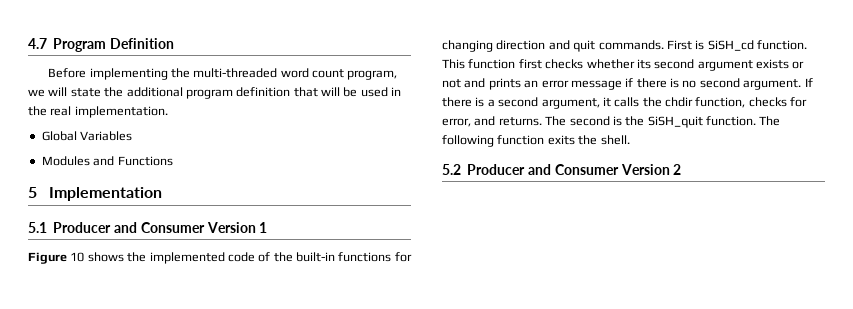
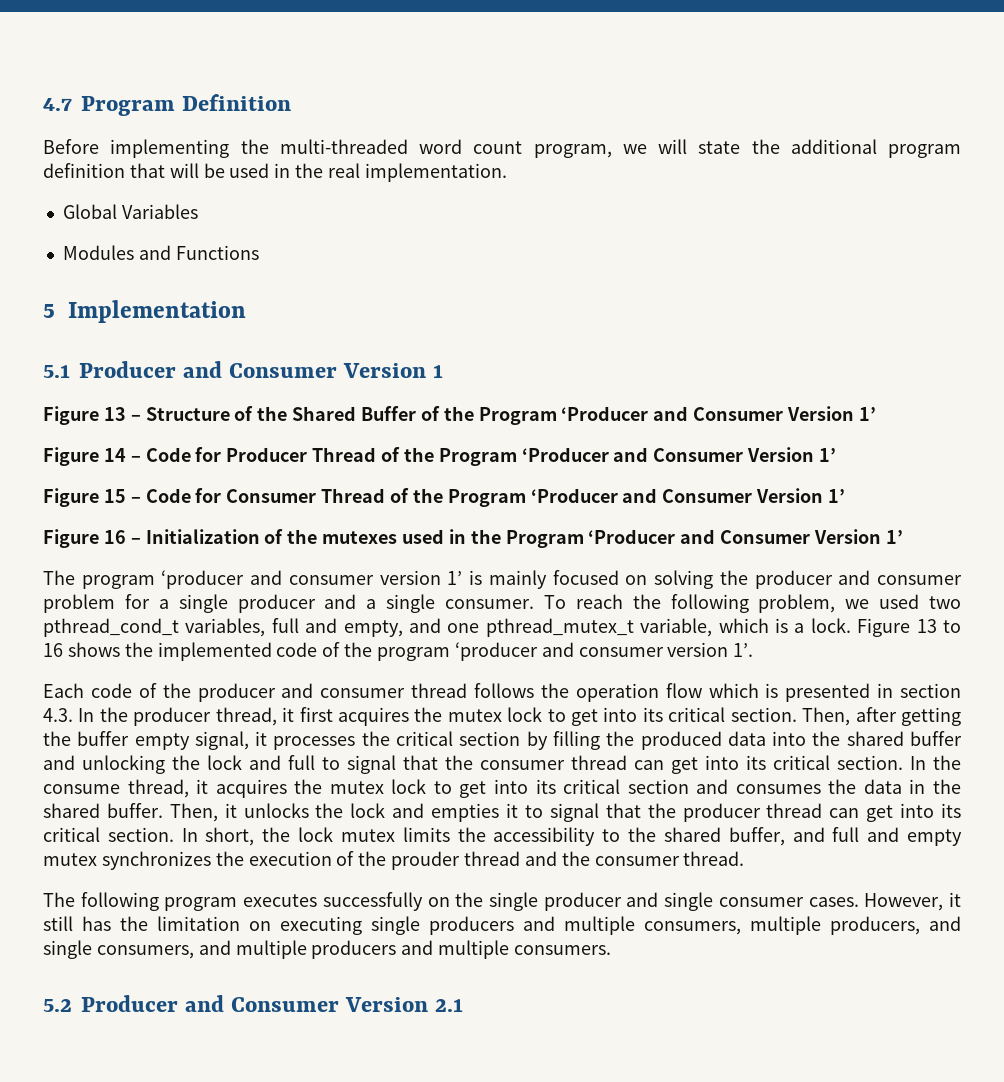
[70,252,85,262] 10 -> [103,406,876,425] [43,447,837,466] [43,488,846,507] [43,529,903,548] [43,570,963,589] [43,594,961,613] [43,618,961,637] [43,643,63,657] 13 – Structure of the Shared Buffer of the Program ‘Producer and Consumer Version 1’ // Figure 14 – Code for Producer Thread of the Program ‘Producer and Consumer Version 1’ // Figure 15 – Code for Consumer Thread of the Program ‘Producer and Consumer Version 1’ // Figure 16 – Initialization of the mutexes used in the Program ‘Producer and Consumer Version 1’ // The program ‘producer and consumer version 1’ is mainly focused on solving the producer and consumer problem for a single producer and a single consumer. To reach the following problem, we used two pthread_cond_t variables, full and empty, and one pthread_mutex_t variable, which is a lock. Figure 13 to 16
[296,252,412,262] [442,40,807,52] [442,59,805,71] [442,78,813,90] [442,97,808,109] [442,116,781,128] [442,135,630,147] built-in functions for changing direction and quit commands. First is SiSH_cd function. This function first checks whether its second argument exists or not and prints an error message if there is no second argument. If there is a second argument, it calls the chdir function, checks for error, and returns. The second is the SiSH_quit function. The following function exits the shell. -> [377,642,754,661] [43,683,961,702] [43,707,962,726] [43,731,962,750] [43,755,961,774] [43,779,961,798] [43,803,962,822] [43,827,963,846] [43,851,745,870] [43,892,961,911] [43,916,961,935] [43,940,612,959] program ‘producer and consumer version 1’. // Each code of the producer and consumer thread follows the operation flow which is presented in section 4.3. In the producer thread, it first acquires the mutex lock to get into its critical section. Then, after getting the buffer empty signal, it processes the critical section by filling the produced data into the shared buffer and unlocking the lock and full to signal that the consumer thread can get into its critical section. In the consume thread, it acquires the mutex lock to get into its critical section and consumes the data in the shared buffer. Then, it unlocks the lock and empties it to signal that the producer thread can get into its critical section. In short, the lock mutex limits the accessibility to the shared buffer, and full and empty mutex synchronizes the execution of the prouder thread and the consumer thread. // The following program executes successfully on the single producer and single consumer cases. However, it still has the limitation on executing single producers and multiple consumers, multiple producers, and single consumers, and multiple producers and multiple consumers.
[673,164,682,175] 2 -> [434,999,463,1012] 2.1

